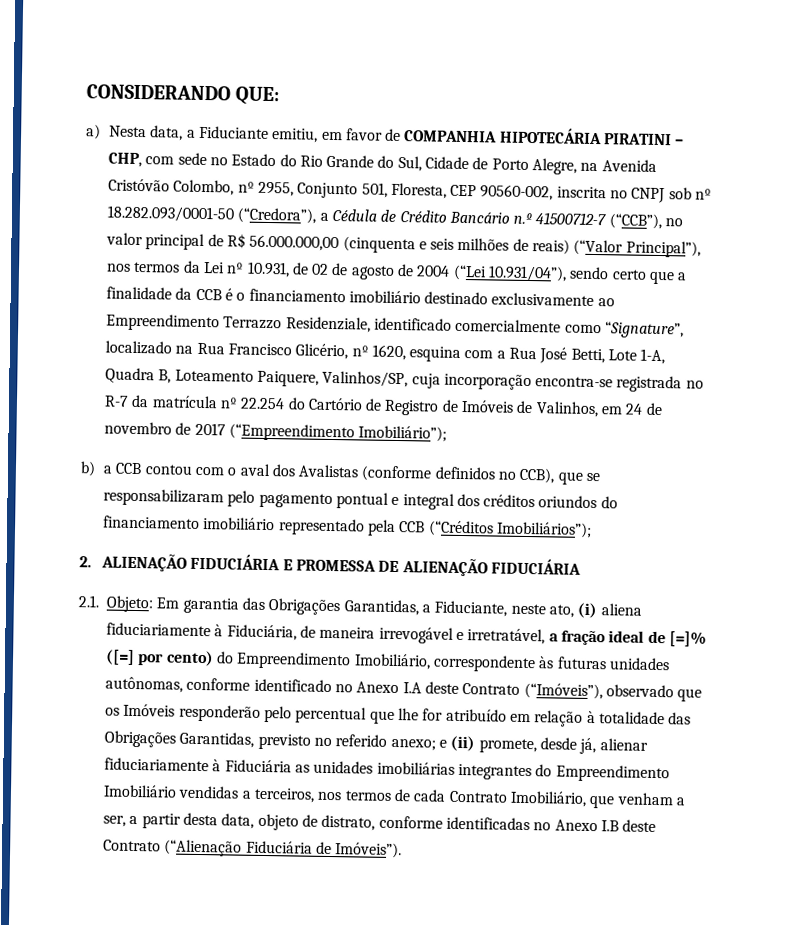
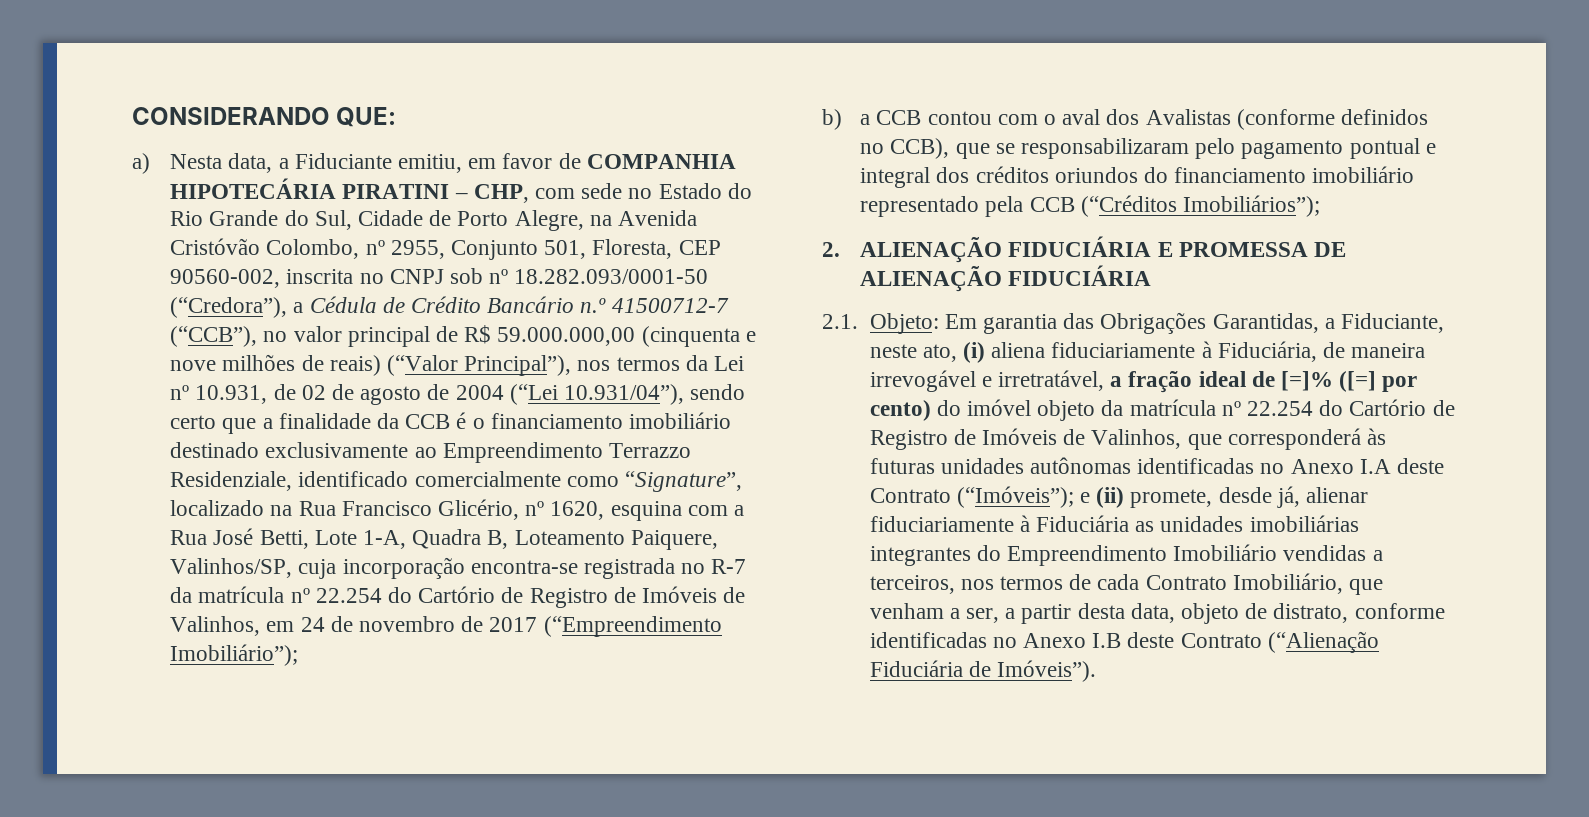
[249,234,340,252] 56.000.000,00 -> [497,327,636,346] 59.000.000,00
[430,238,455,250] seis -> [170,360,217,371] nove
[236,651,670,673] [105,676,332,693] Empreendimento Imobiliário, correspondente às futuras unidades autônomas, conforme identificado -> [966,399,1455,421] [869,428,1386,450] [869,457,1255,474] imóvel objeto da matrícula nº 22.254 do Cartório de Registro de Imóveis de Valinhos, que corresponderá às futuras unidades autônomas identificadas
[523,682,703,702] [105,703,692,727] [104,730,436,751] (“Imóveis”), observado que os Imóveis responderão pelo percentual que lhe for atribuído em relação à totalidade das Obrigações Garantidas, previsto no referido anexo; -> [956,486,1074,508] (“Imóveis”);

